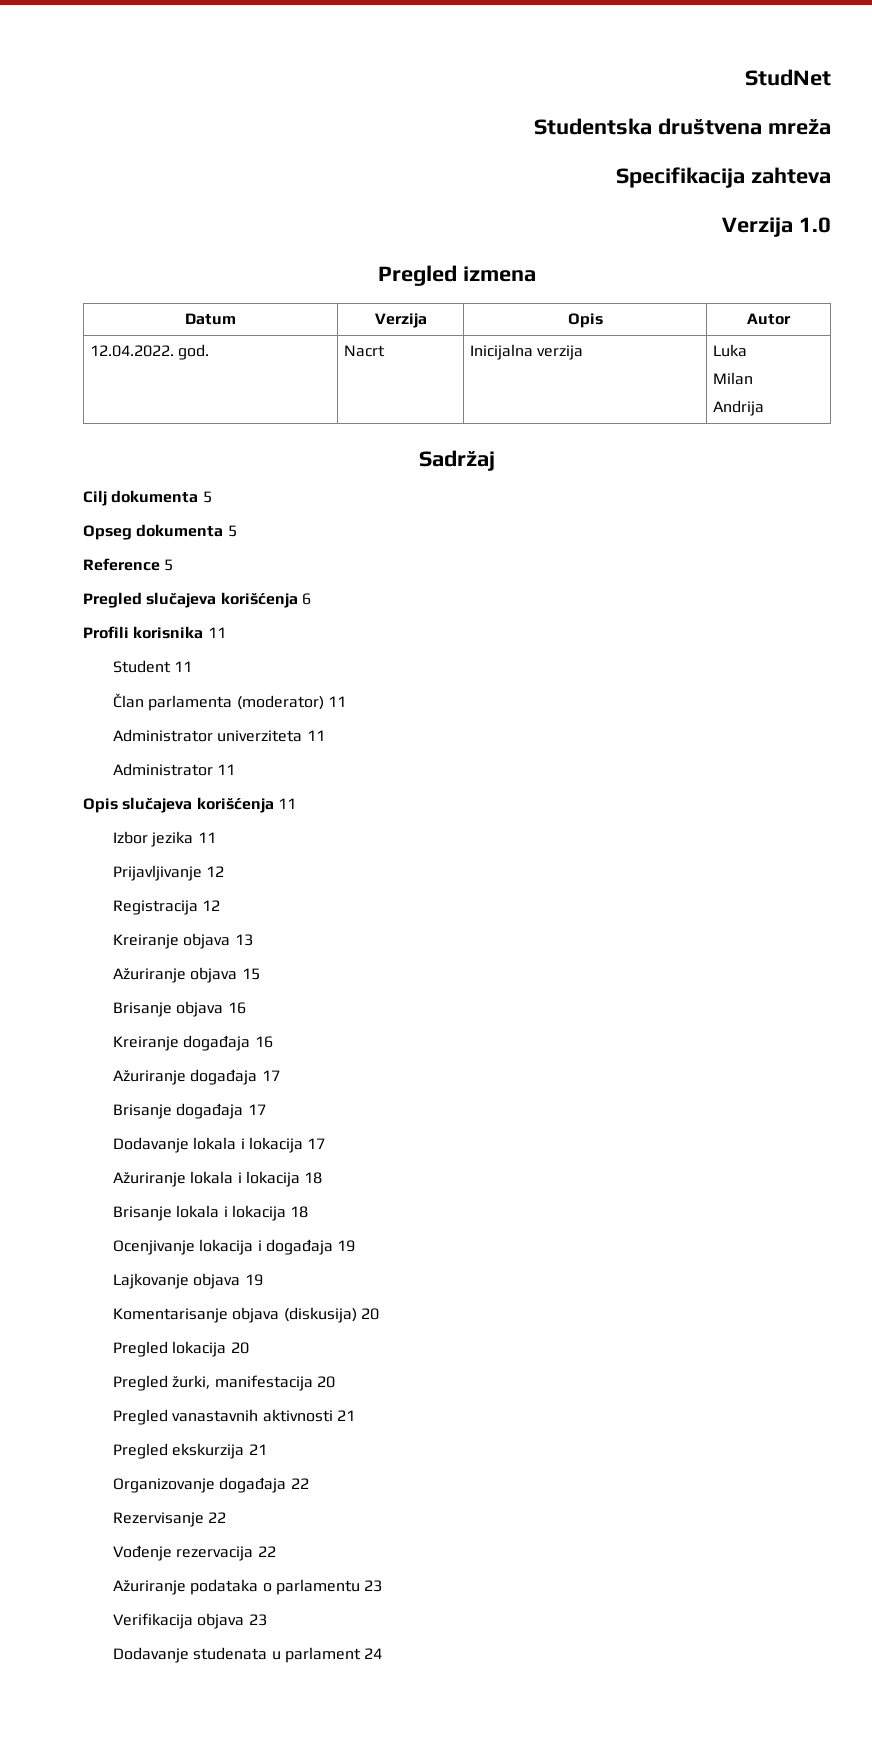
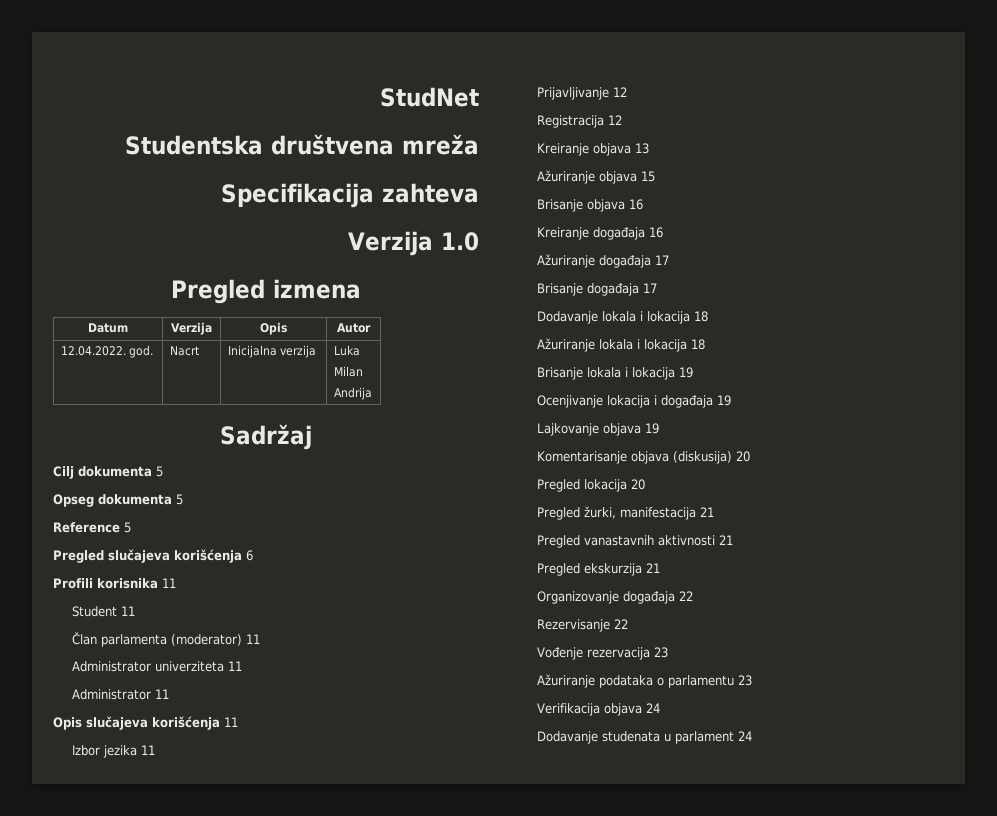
[307,1138,326,1149] 17 -> [693,311,708,322] 18
[290,1206,309,1218] 18 -> [678,367,693,378] 19
[317,1376,336,1388] 20 -> [699,507,714,517] 21
[257,1546,276,1557] 22 -> [653,647,668,658] 23
[248,1614,267,1626] 23 -> [645,703,660,713] 24

